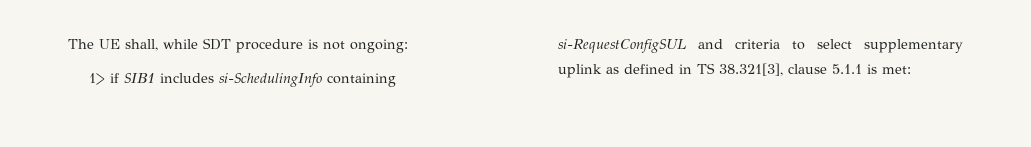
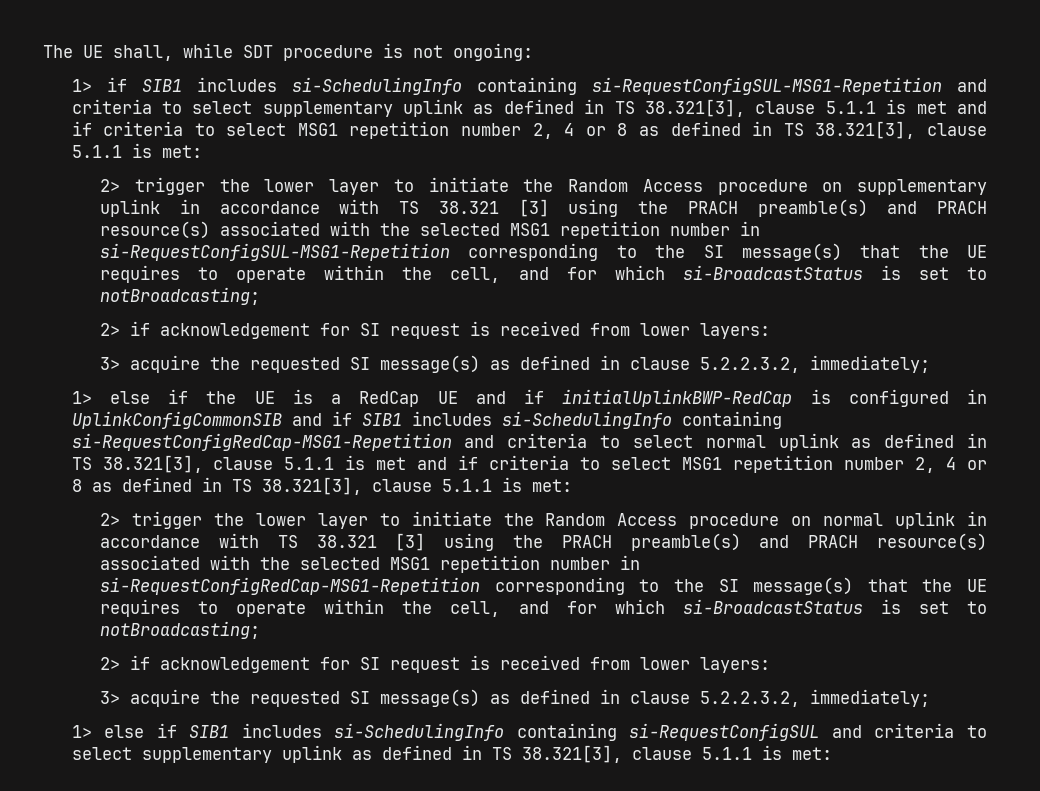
(396, 80) none -> [591,77,987,95] [71,99,988,117] [71,121,988,139] [71,143,202,158] [100,177,988,195] [100,199,988,217] [100,221,761,239] [100,243,987,261] [100,265,988,283] [100,287,261,305] [100,321,771,339] [100,355,931,373] [71,389,987,407] [71,411,782,429] [71,433,987,451] [71,455,988,473] [71,477,572,495] [100,511,988,529] [100,533,987,551] [100,555,641,573] [100,577,987,595] [100,599,988,617] [100,621,261,639] [100,655,771,673] [100,689,931,707] [71,723,617,741] si-RequestConfigSUL-MSG1-Repetition and criteria to select supplementary uplink as defined in TS 38.321[3], clause 5.1.1 is met and if criteria to select MSG1 repetition number 2, 4 or 8 as defined in TS 38.321[3], clause 5.1.1 is met: // 2> trigger the lower layer to initiate the Random Access procedure on supplementary uplink in accordance with TS 38.321 [3] using the PRACH preamble(s) and PRACH resource(s) associated with the selected MSG1 repetition number in si-RequestConfigSUL-MSG1-Repetition corresponding to the SI message(s) that the UE requires to operate within the cell, and for which si-BroadcastStatus is set to notBroadcasting; // 2> if acknowledgement for SI request is received from lower layers: // 3> acquire the requested SI message(s) as defined in clause 5.2.2.3.2, immediately; // 1> else if the UE is a RedCap UE and if initialUplinkBWP-RedCap is configured in UplinkConfigCommonSIB and if SIB1 includes si-SchedulingInfo containing si-RequestConfigRedCap-MSG1-Repetition and criteria to select normal uplink as defined in TS 38.321[3], clause 5.1.1 is met and if criteria to select MSG1 repetition number 2, 4 or 8 as defined in TS 38.321[3], clause 5.1.1 is met: // 2> trigger the lower layer to initiate the Random Access procedure on normal uplink in accordance with TS 38.321 [3] using the PRACH preamble(s) and PRACH resource(s) associated with the selected MSG1 repetition number in si-RequestConfigRedCap-MSG1-Repetition corresponding to the SI message(s) that the UE requires to operate within the cell, and for which si-BroadcastStatus is set to notBroadcasting; // 2> if acknowledgement for SI request is received from lower layers: // 3> acquire the requested SI message(s) as defined in clause 5.2.2.3.2, immediately; // 1> else if SIB1 includes si-SchedulingInfo containing

